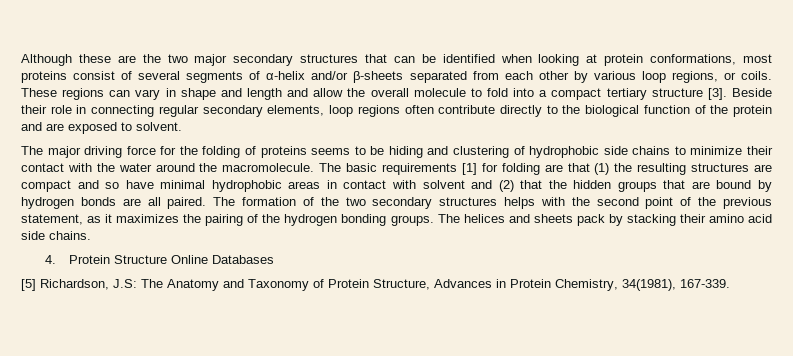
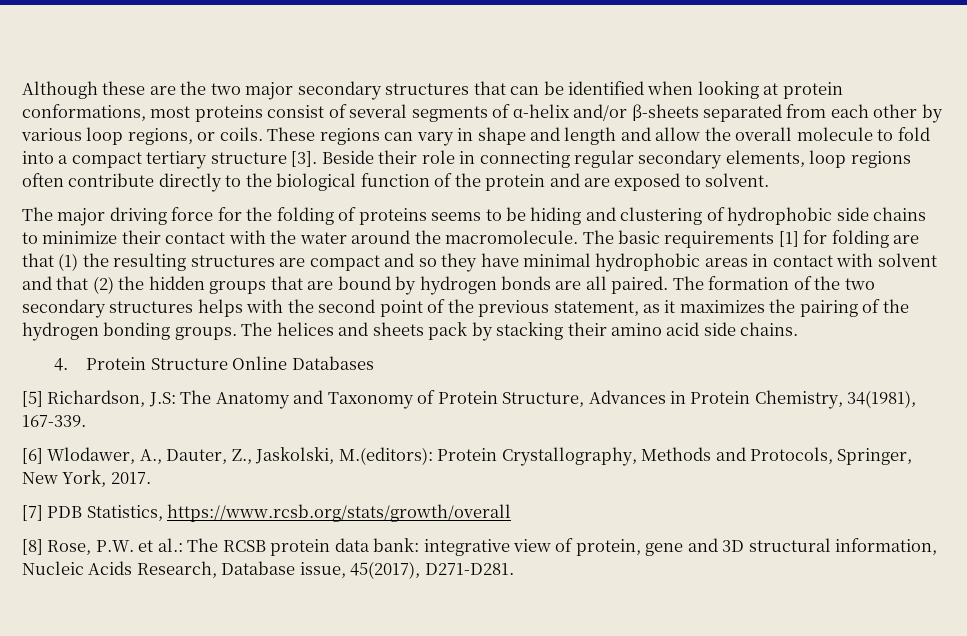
(120, 185) none -> [441,253,478,272] they
[498,180,543,192] (2) that -> [56,276,114,294] that (2)
(730, 283) none -> [22,447,913,466] [22,470,151,487] [22,504,512,522] [22,538,938,556] [22,561,514,579] // [6] Wlodawer, A., Dauter, Z., Jaskolski, M.(editors): Protein Crystallography, Methods and Protocols, Springer, New York, 2017. // [7] PDB Statistics, https://www.rcsb.org/stats/growth/overall // [8] Rose, P.W. et al.: The RCSB protein data bank: integrative view of protein, gene and 3D structural information, Nucleic Acids Research, Database issue, 45(2017), D271-D281.

